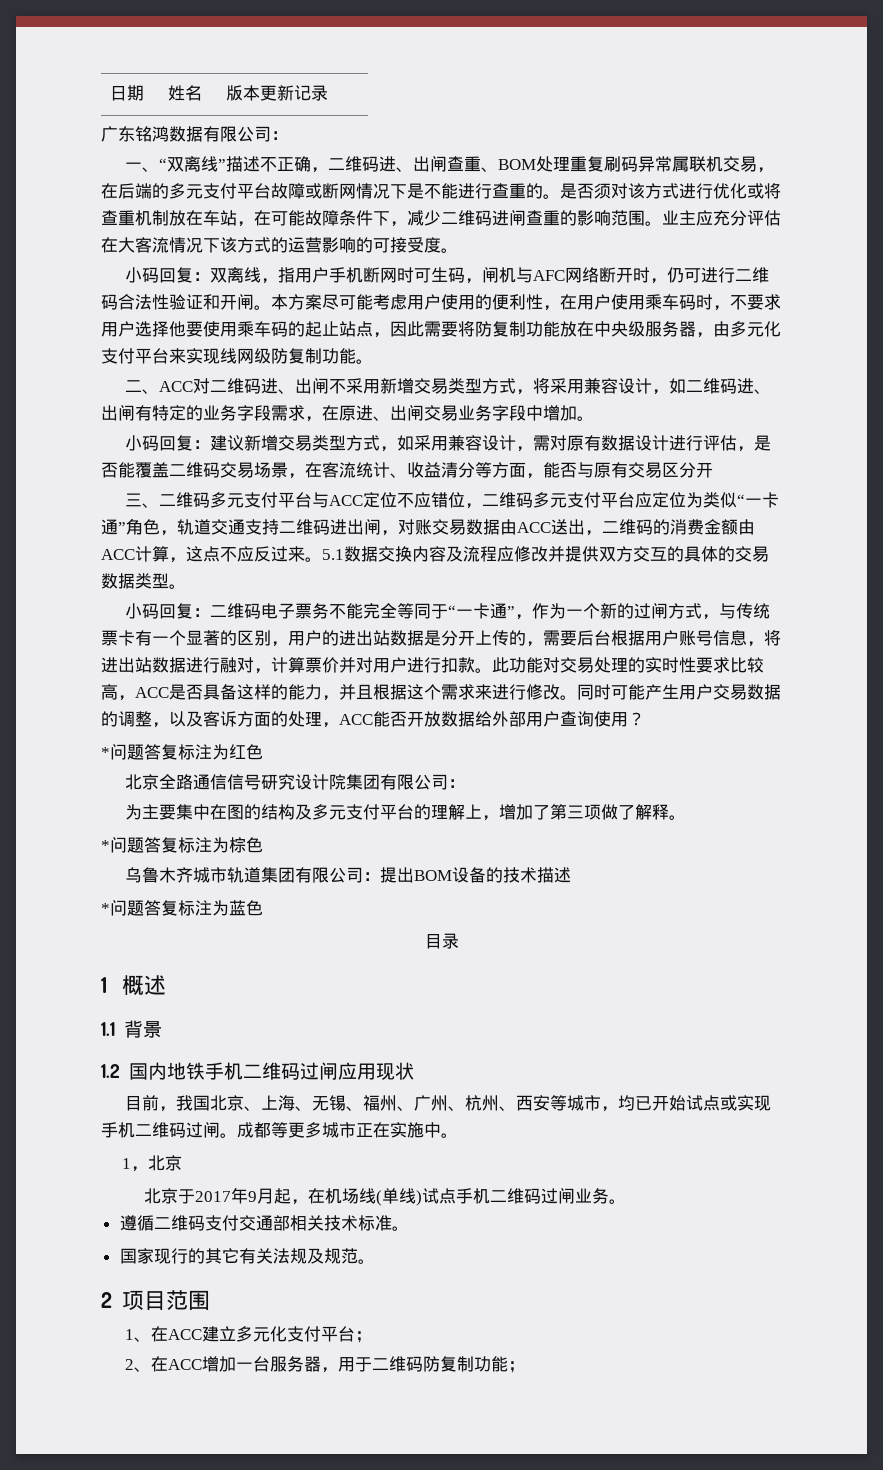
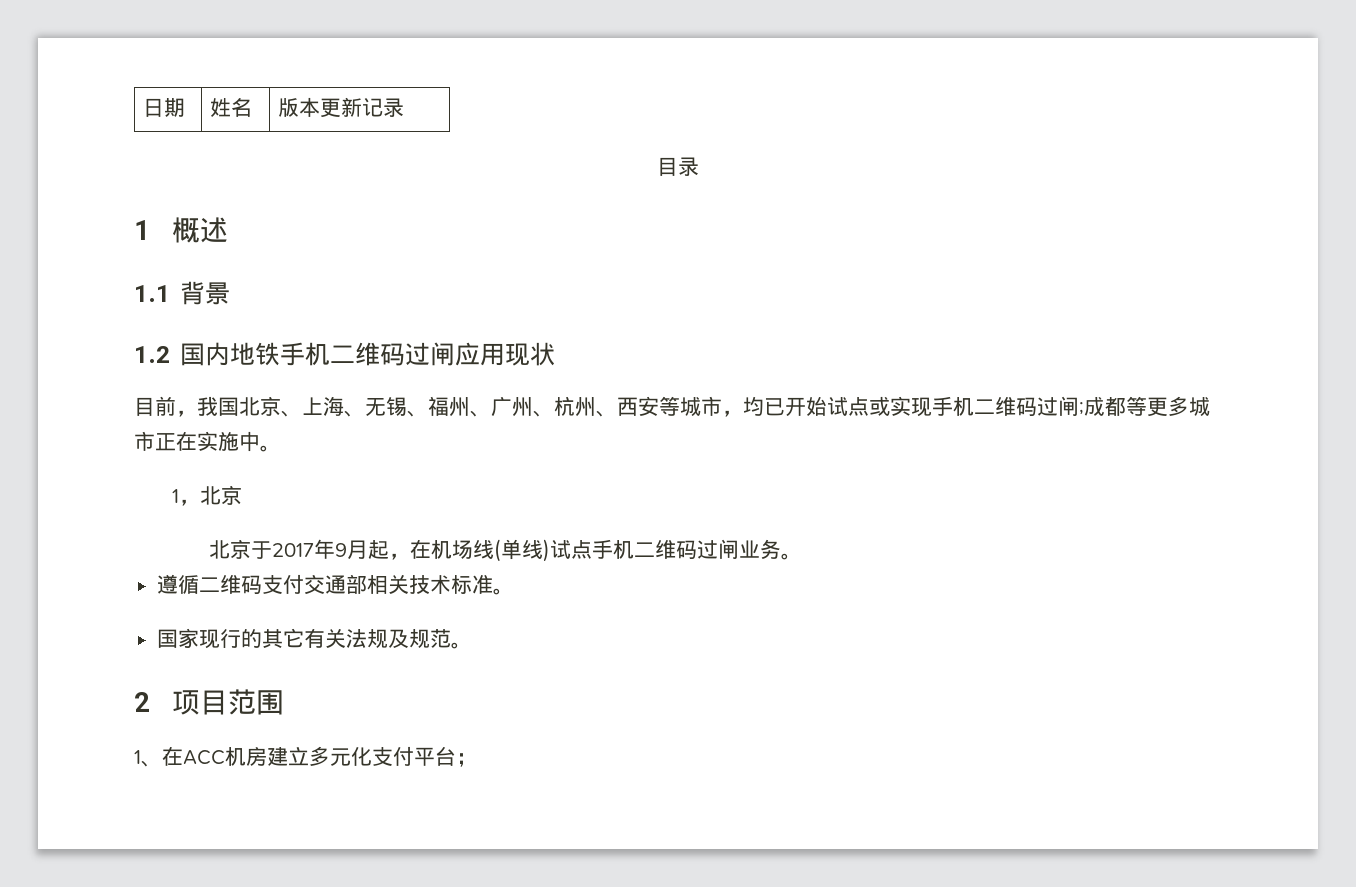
[101,126,288,142] [124,156,774,173] [101,183,781,199] [101,210,781,227] [101,237,458,253] [124,267,769,284] [101,294,781,311] [101,321,781,338] [101,348,373,364] [124,378,771,395] [101,405,594,422] [124,435,771,452] [101,462,713,479] [124,492,779,509] [101,518,755,536] [101,546,769,563] [101,573,186,589] [124,603,770,620] [101,630,781,647] [101,657,764,674] [101,684,781,701] [101,711,645,728] [101,744,263,760] [124,774,465,790] [124,804,686,821] [101,837,263,853] [124,867,571,883] [101,900,263,916] // 广东铭鸿数据有限公司： // 一、“双离线”描述不正确，二维码进、出闸查重、BOM处理重复刷码异常属联机交易，在后端的多元支付平台故障或断网情况下是不能进行查重的。是否须对该方式进行优化或将查重机制放在车站，在可能故障条件下，减少二维码进闸查重的影响范围。业主应充分评估在大客流情况下该方式的运营影响的可接受度。 // 小码回复：双离线，指用户手机断网时可生码，闸机与AFC网络断开时，仍可进行二维码合法性验证和开闸。本方案尽可能考虑用户使用的便利性，在用户使用乘车码时，不要求用户选择他要使用乘车码的起止站点，因此需要将防复制功能放在中央级服务器，由多元化支付平台来实现线网级防复制功能。 // 二、ACC对二维码进、出闸不采用新增交易类型方式，将采用兼容设计，如二维码进、出闸有特定的业务字段需求，在原进、出闸交易业务字段中增加。 // 小码回复：建议新增交易类型方式，如采用兼容设计，需对原有数据设计进行评估，是否能覆盖二维码交易场景，在客流统计、收益清分等方面，能否与原有交易区分开 // 三、二维码多元支付平台与ACC定位不应错位，二维码多元支付平台应定位为类似“一卡通”角色，轨道交通支持二维码进出闸，对账交易数据由ACC送出，二维码的消费金额由ACC计算，这点不应反过来。5.1数据交换内容及流程应修改并提供双方交互的具体的交易数据类型。 // 小码回复：二维码电子票务不能完全等同于“一卡通”，作为一个新的过闸方式，与传统票卡有一个显著的区别，用户的进出站数据是分开上传的，需要后台根据用户账号信息，将进出站数据进行融对，计算票价并对用户进行扣款。此功能对交易处理的实时性要求比较高，ACC是否具备这样的能力，并且根据这个需求来进行修改。同时可能产生用户交易数据的调整，以及客诉方面的处理，ACC能否开放数据给外部用户查询使用？ // *问题答复标注为红色 // 北京全路通信信号研究设计院集团有限公司： // 为主要集中在图的结构及多元支付平台的理解上，增加了第三项做了解释。 // *问题答复标注为棕色 // 乌鲁木齐城市轨道集团有限公司：提出BOM设备的技术描述 // *问题答复标注为蓝色 -> (404, 107) none
[220,1133,237,1138] 。 -> [1079,402,1084,415] ;
(202, 1334) none -> [225,747,267,766] 机房
[124,1356,525,1373] // 2、在ACC增加一台服务器，用于二维码防复制功能； -> (477, 760) none

